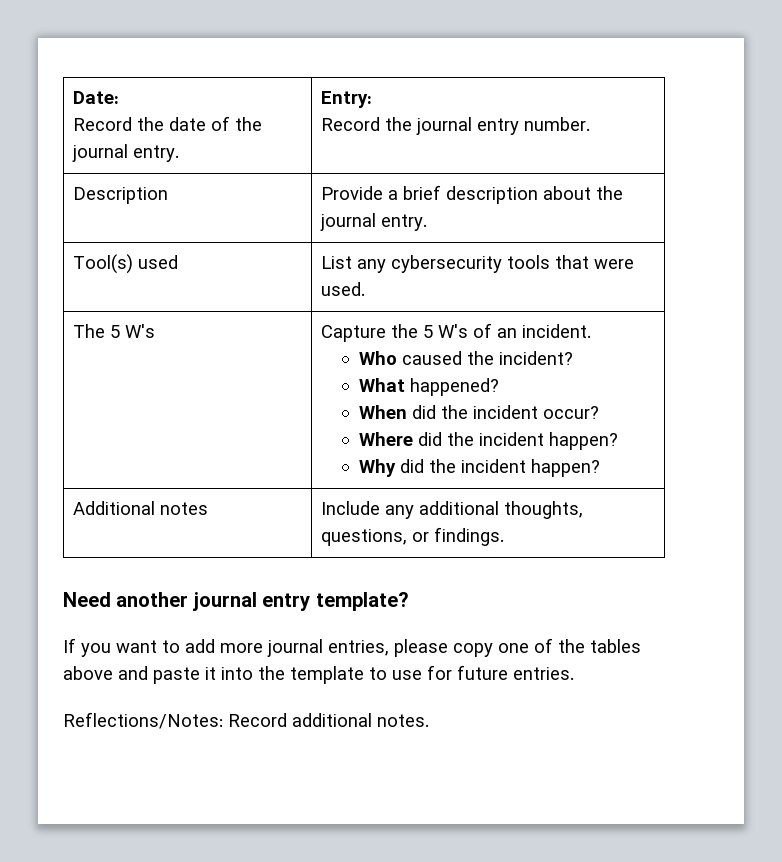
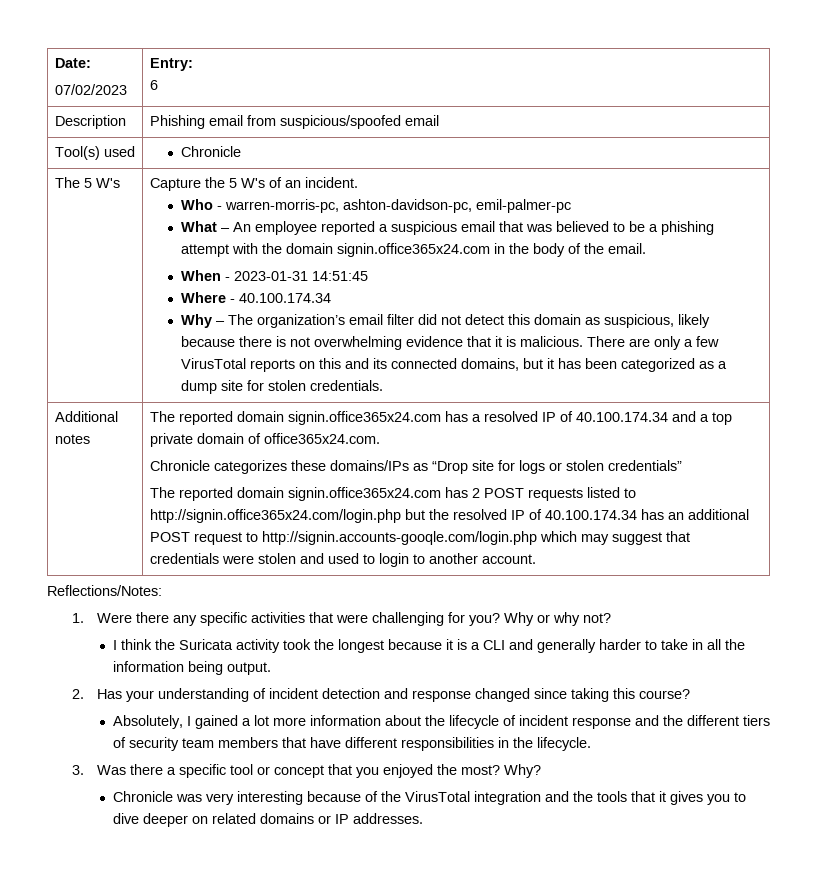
[73,116,263,131] [72,144,180,162] [321,91,373,108] [321,117,591,135] [73,187,169,204] [321,185,624,204] [320,213,428,231] [73,254,179,274] [321,255,635,273] [321,282,366,296] Record the date of the journal entry. | Entry: // Record the journal entry number. // Description | Provide a brief description about the journal entry. // Tool(s) used | List any cybersecurity tools that were used. -> [54,84,127,95] [149,58,193,71] [149,80,158,90] [54,115,126,129] [149,115,439,129] [54,146,135,160] [181,146,242,157] 07/02/2023 | Entry: // 6 // Description | Phishing email from suspicious/spoofed email // Tool(s) used | Chronicle
[402,351,574,365] [359,378,500,396] [359,405,600,419] [359,432,619,450] [359,459,601,477] [73,501,209,515] [321,501,584,519] [321,527,505,546] [63,592,409,611] [63,638,641,657] [63,665,574,684] [63,712,429,729] caused the incident? // What happened? // When did the incident occur? // Where did the incident happen? // Why did the incident happen? // Additional notes | Include any additional thoughts, questions, or findings. // Need another journal entry template? // If you want to add more journal entries, please copy one of the tables above and paste it into the template to use for future entries. // Reflections/Notes: Record additional notes. -> [217,199,572,213] [181,221,715,235] [181,243,647,257] [181,270,369,281] [181,292,332,303] [181,314,711,328] [181,336,720,350] [181,358,728,372] [181,380,384,394] [54,411,118,422] [54,434,90,444] [149,411,732,425] [149,433,380,447] [149,460,682,474] [149,487,636,501] [149,509,749,523] [149,531,690,545] [149,553,536,567] [47,585,162,596] [72,612,612,626] [113,639,746,653] [113,661,272,675] [72,688,691,702] [113,715,771,729] [113,737,592,751] [72,764,542,778] [113,791,747,805] [113,813,424,827] - warren-morris-pc, ashton-davidson-pc, emil-palmer-pc // What – An employee reported a suspicious email that was believed to be a phishing attempt with the domain signin.office365x24.com in the body of the email. // When - 2023-01-31 14:51:45 // Where - 40.100.174.34 // Why – The organization’s email filter did not detect this domain as suspicious, likely because there is not overwhelming evidence that it is malicious. There are only a few VirusTotal reports on this and its connected domains, but it has been categorized as a dump site for stolen credentials. // Additional notes | The reported domain signin.office365x24.com has a resolved IP of 40.100.174.34 and a top private domain of office365x24.com. // Chronicle categorizes these domains/IPs as “Drop site for logs or stolen credentials” // The reported domain signin.office365x24.com has 2 POST requests listed to http://signin.office365x24.com/login.php but the resolved IP of 40.100.174.34 has an additional POST request to http://signin.accounts-gooqle.com/login.php which may suggest that credentials were stolen and used to login to another account. // Reflections/Notes: // 1. Were there any specific activities that were challenging for you? Why or why not? // I think the Suricata activity took the longest because it is a CLI and generally harder to take in all the information being output. // 2. Has your understanding of incident detection and response changed since taking this course? // Absolutely, I gained a lot more information about the lifecycle of incident response and the different tiers of security team members that have different responsibilities in the lifecycle. // 3. Was there a specific tool or concept that you enjoyed the most? Why? // Chronicle was very interesting because of the VirusTotal integration and the tools that it gives you to dive deeper on related domains or IP addresses.

